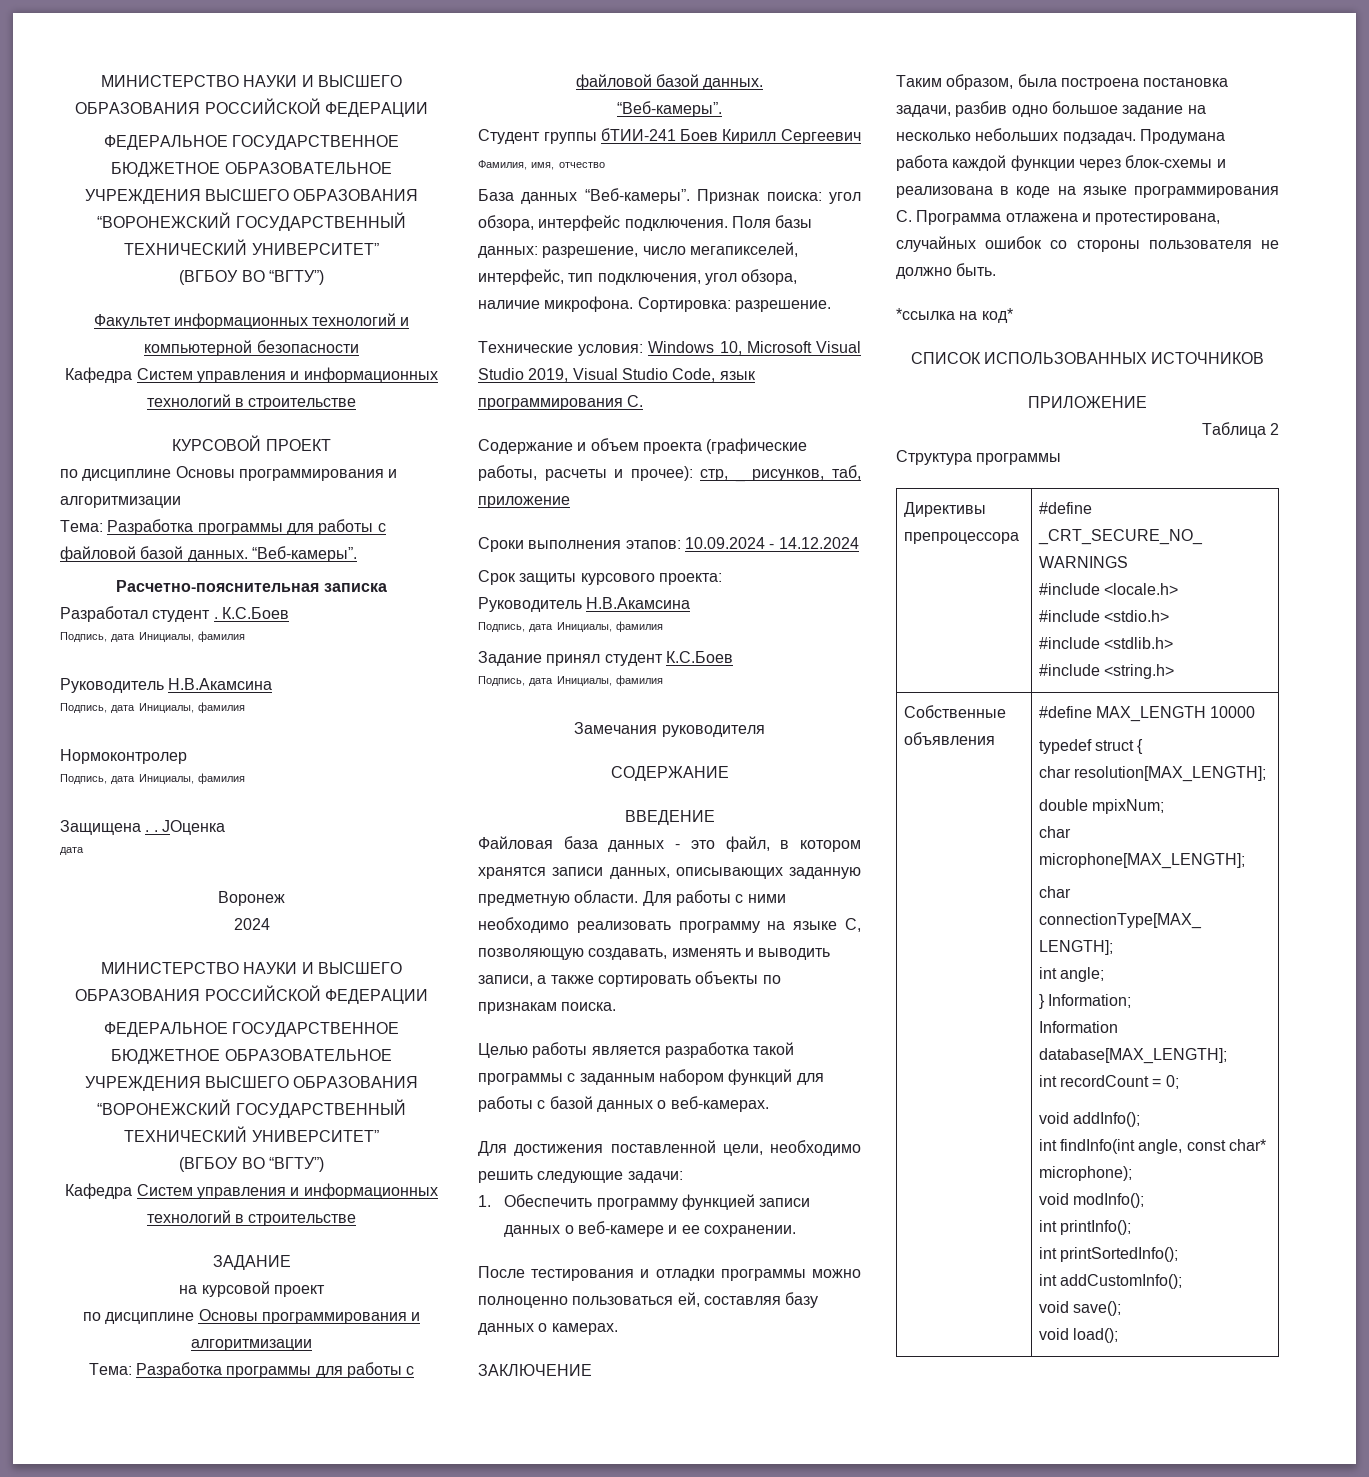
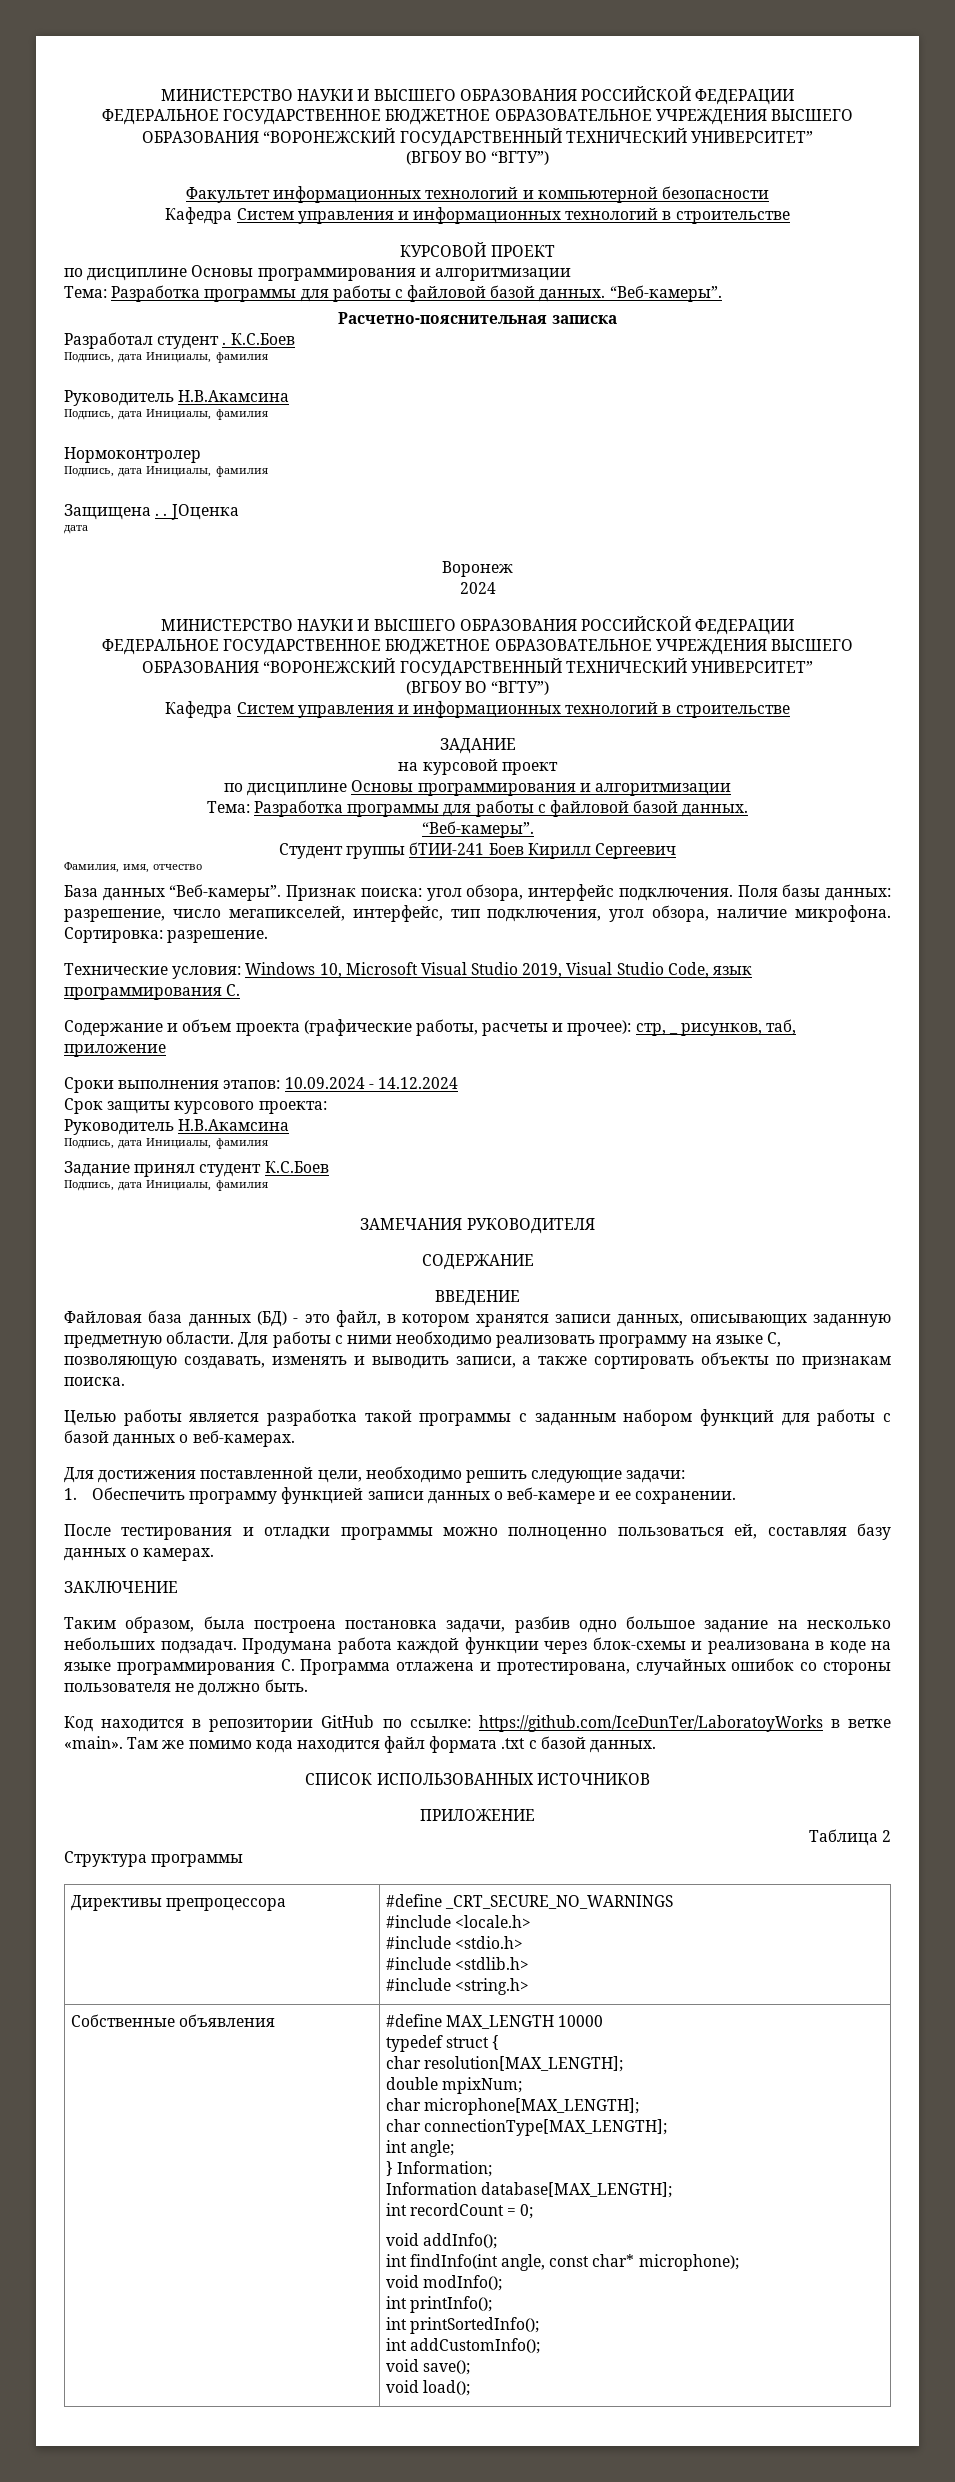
[574,722,765,737] Замечания руководителя -> [360,1218,595,1234] ЗАМЕЧАНИЯ РУКОВОДИТЕЛЯ
(665, 846) none -> [256,1311,287,1327] (БД)
[896,308,1013,323] *ссылка на код* -> [64,1715,891,1732] [64,1736,657,1753] Код находится в репозитории GitHub по ссылке: https://github.com/IceDunTer/LaboratoyWorks в ветке «main». Там же помимо кода находится файл формата .txt с базой данных.

